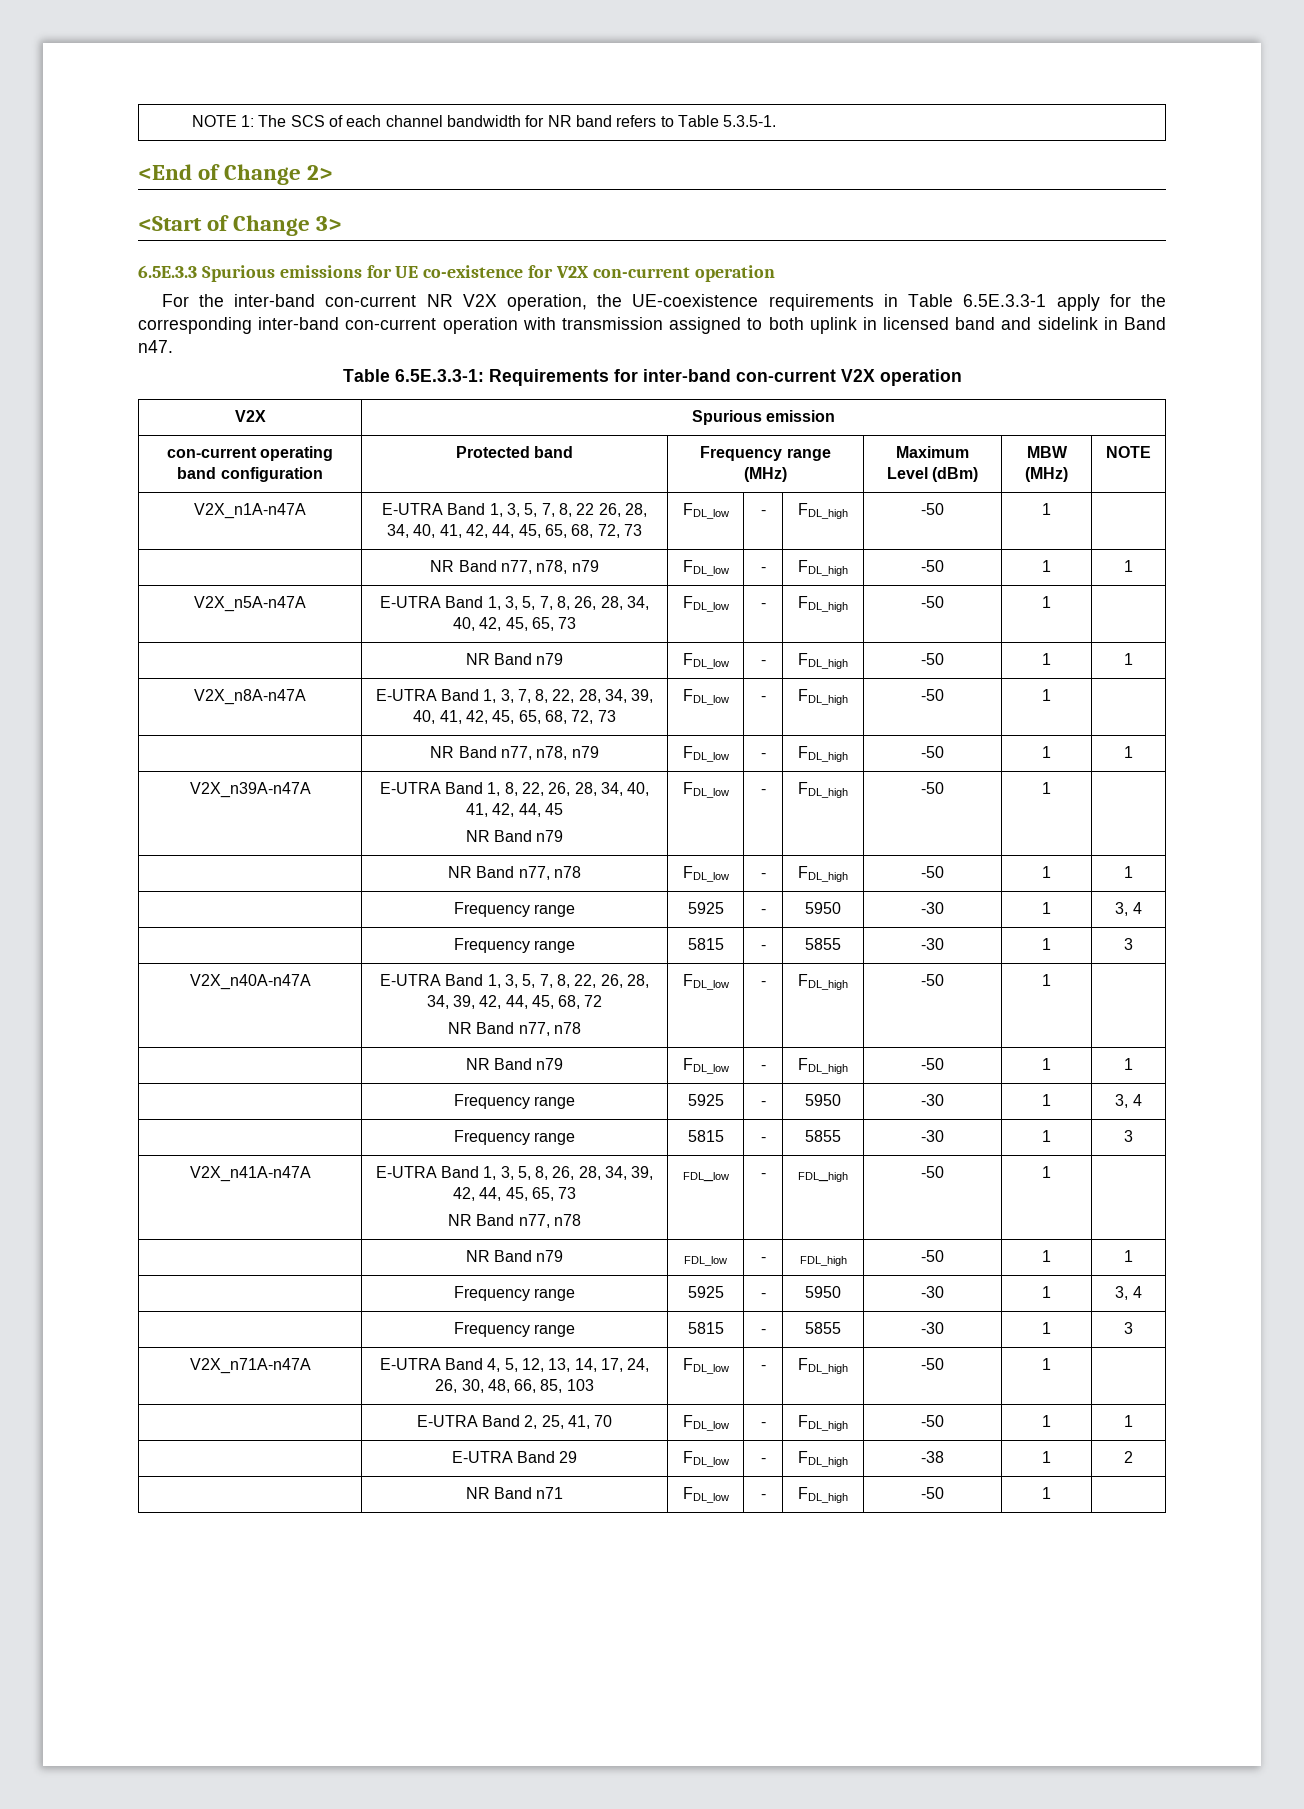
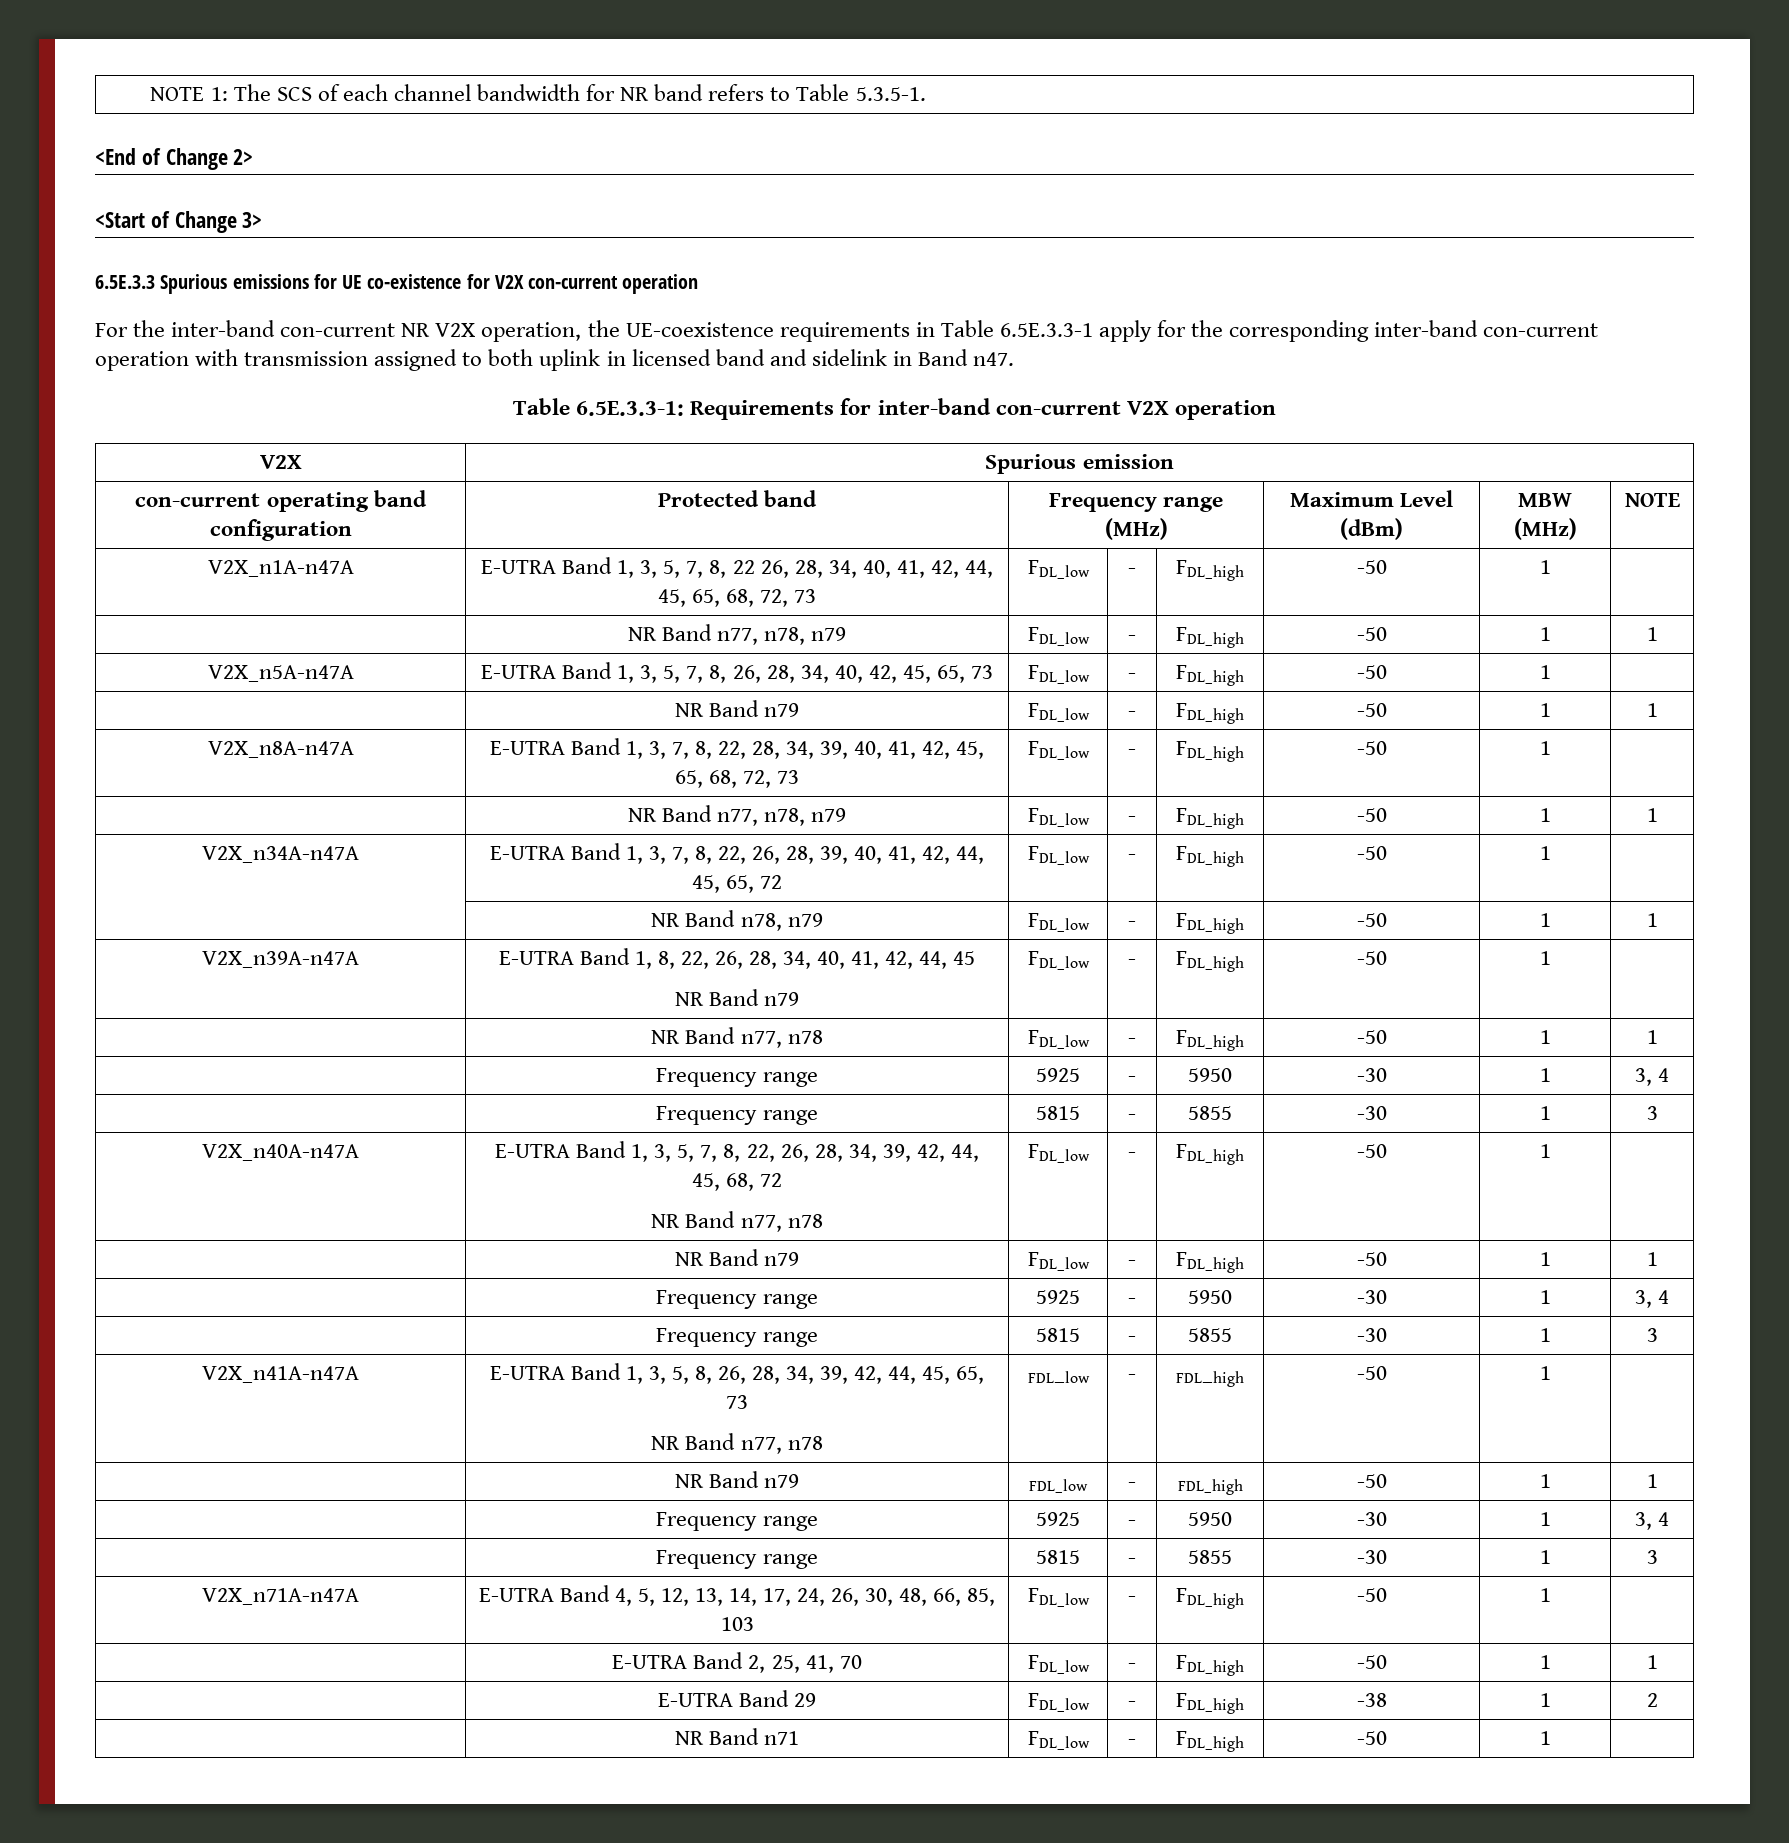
(1133, 752) none -> [202,846,359,863] [489,843,985,864] [691,875,783,893] [1027,846,1090,865] [1128,854,1136,860] [1176,846,1244,867] [1356,846,1387,860] [1539,846,1551,860] [651,910,823,931] [1027,913,1090,932] [1128,921,1136,927] [1176,913,1244,934] [1356,913,1387,927] [1539,913,1551,927] [1646,913,1658,927] // V2X_n34A-n47A | E-UTRA Band 1, 3, 7, 8, 22, 26, 28, 39, 40, 41, 42, 44, 45, 65, 72 | FDL_low | - | FDL_high | -50 | 1 | // | NR Band n78, n79 | FDL_low | - | FDL_high | -50 | 1 | 1

